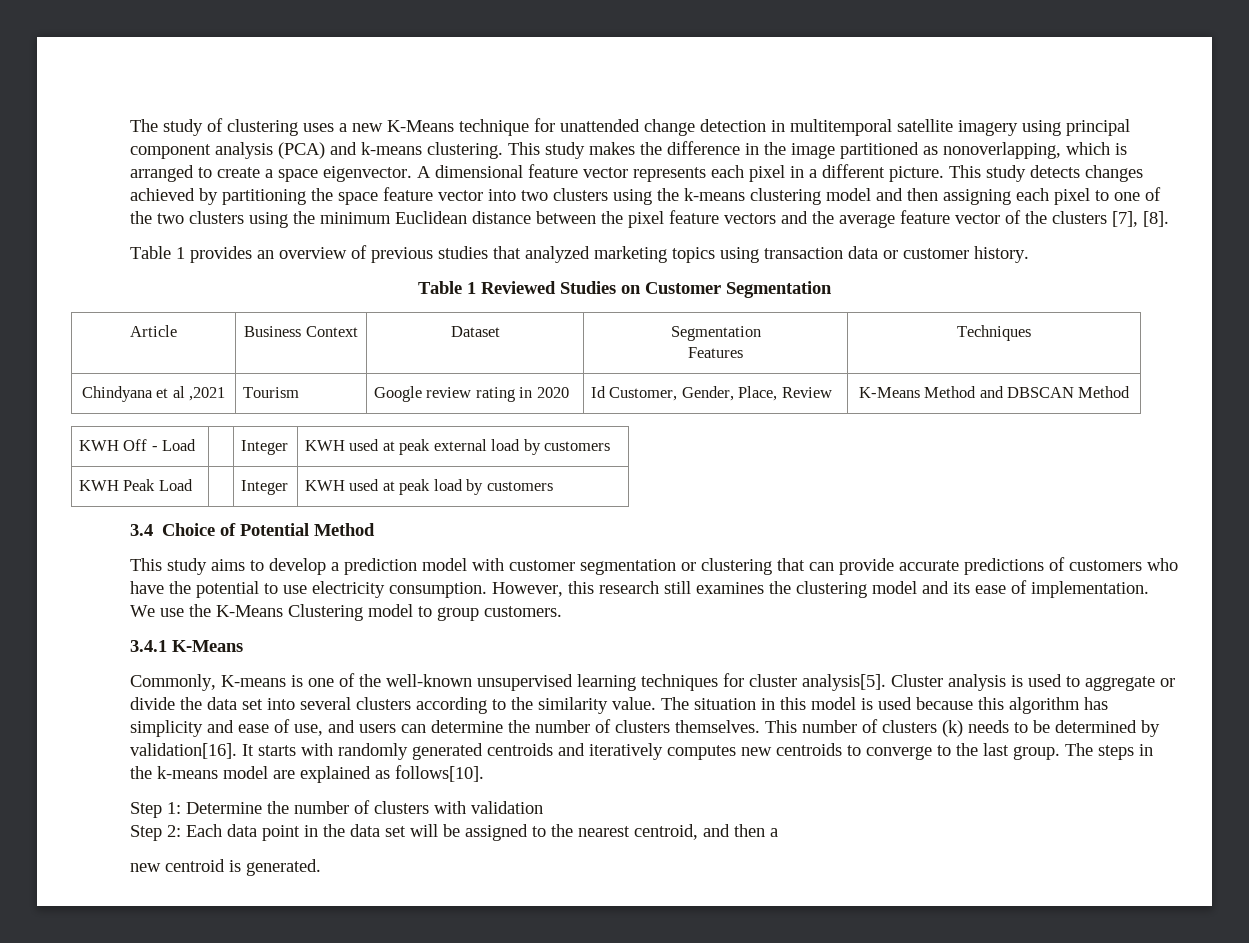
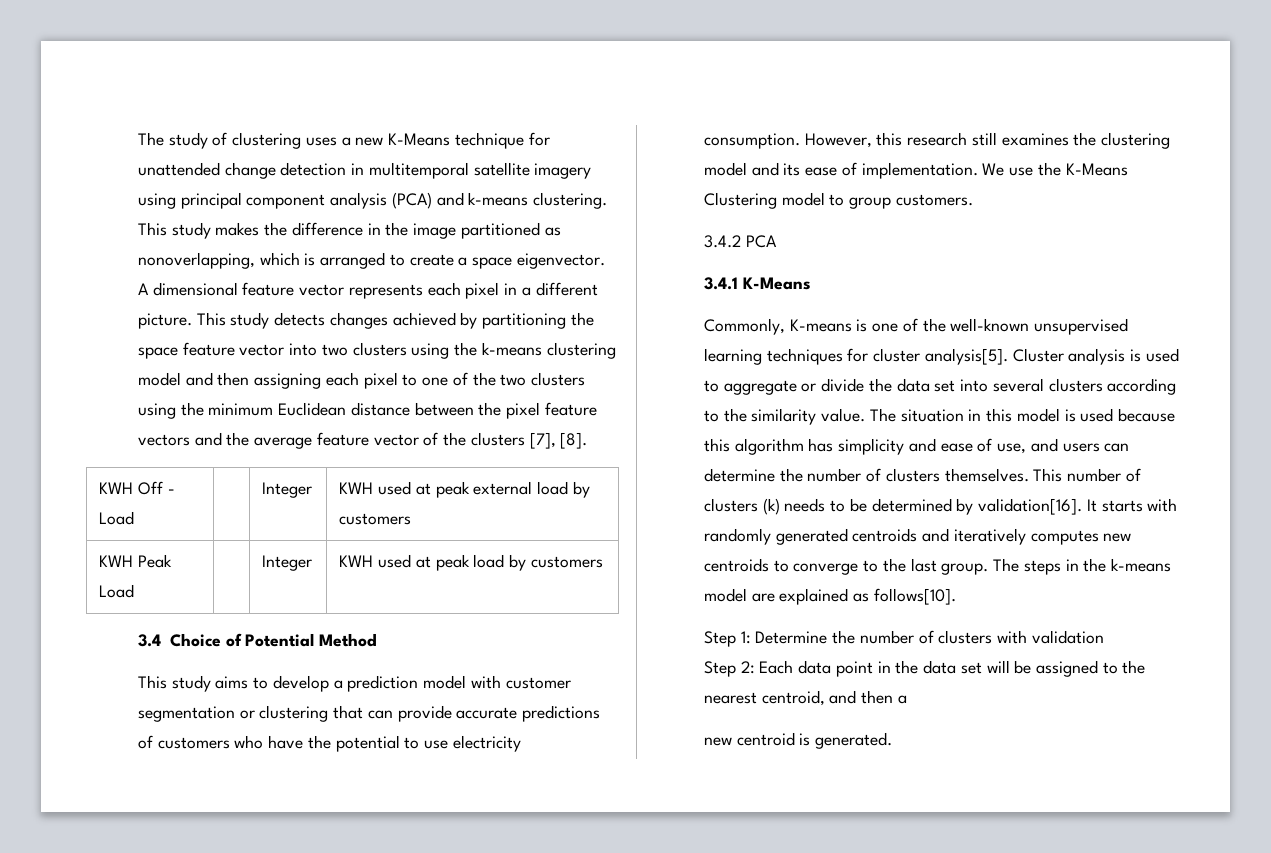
[129,245,1029,263] [418,281,832,298] [130,325,177,337] [244,326,358,337] [450,326,500,337] [670,326,761,341] [687,347,743,358] [956,325,1031,341] [81,386,226,402] [242,387,299,398] [373,386,569,402] [590,386,832,401] [858,386,1131,398] // Table 1 provides an overview of previous studies that analyzed marketing topics using transaction data or customer history. // Table 1 Reviewed Studies on Customer Segmentation // Article | Business Context | Dataset | Segmentation // Features | Techniques // Chindyana et al ,2021 | Tourism | Google review rating in 2020 | Id Customer, Gender, Place, Review | K-Means Method and DBSCAN Method -> (588, 440) none
(562, 611) none -> [704,235,777,248] // 3.4.2 PCA

